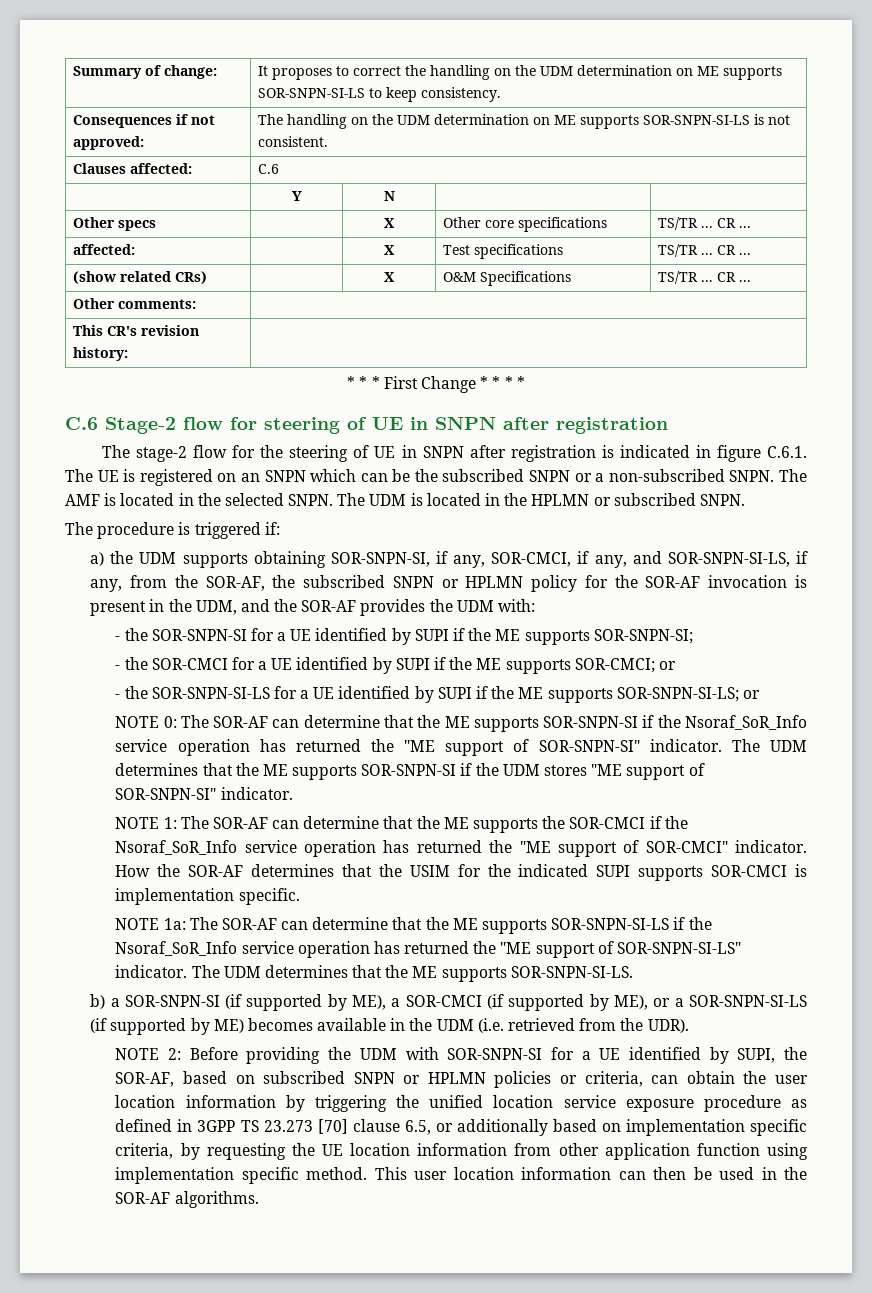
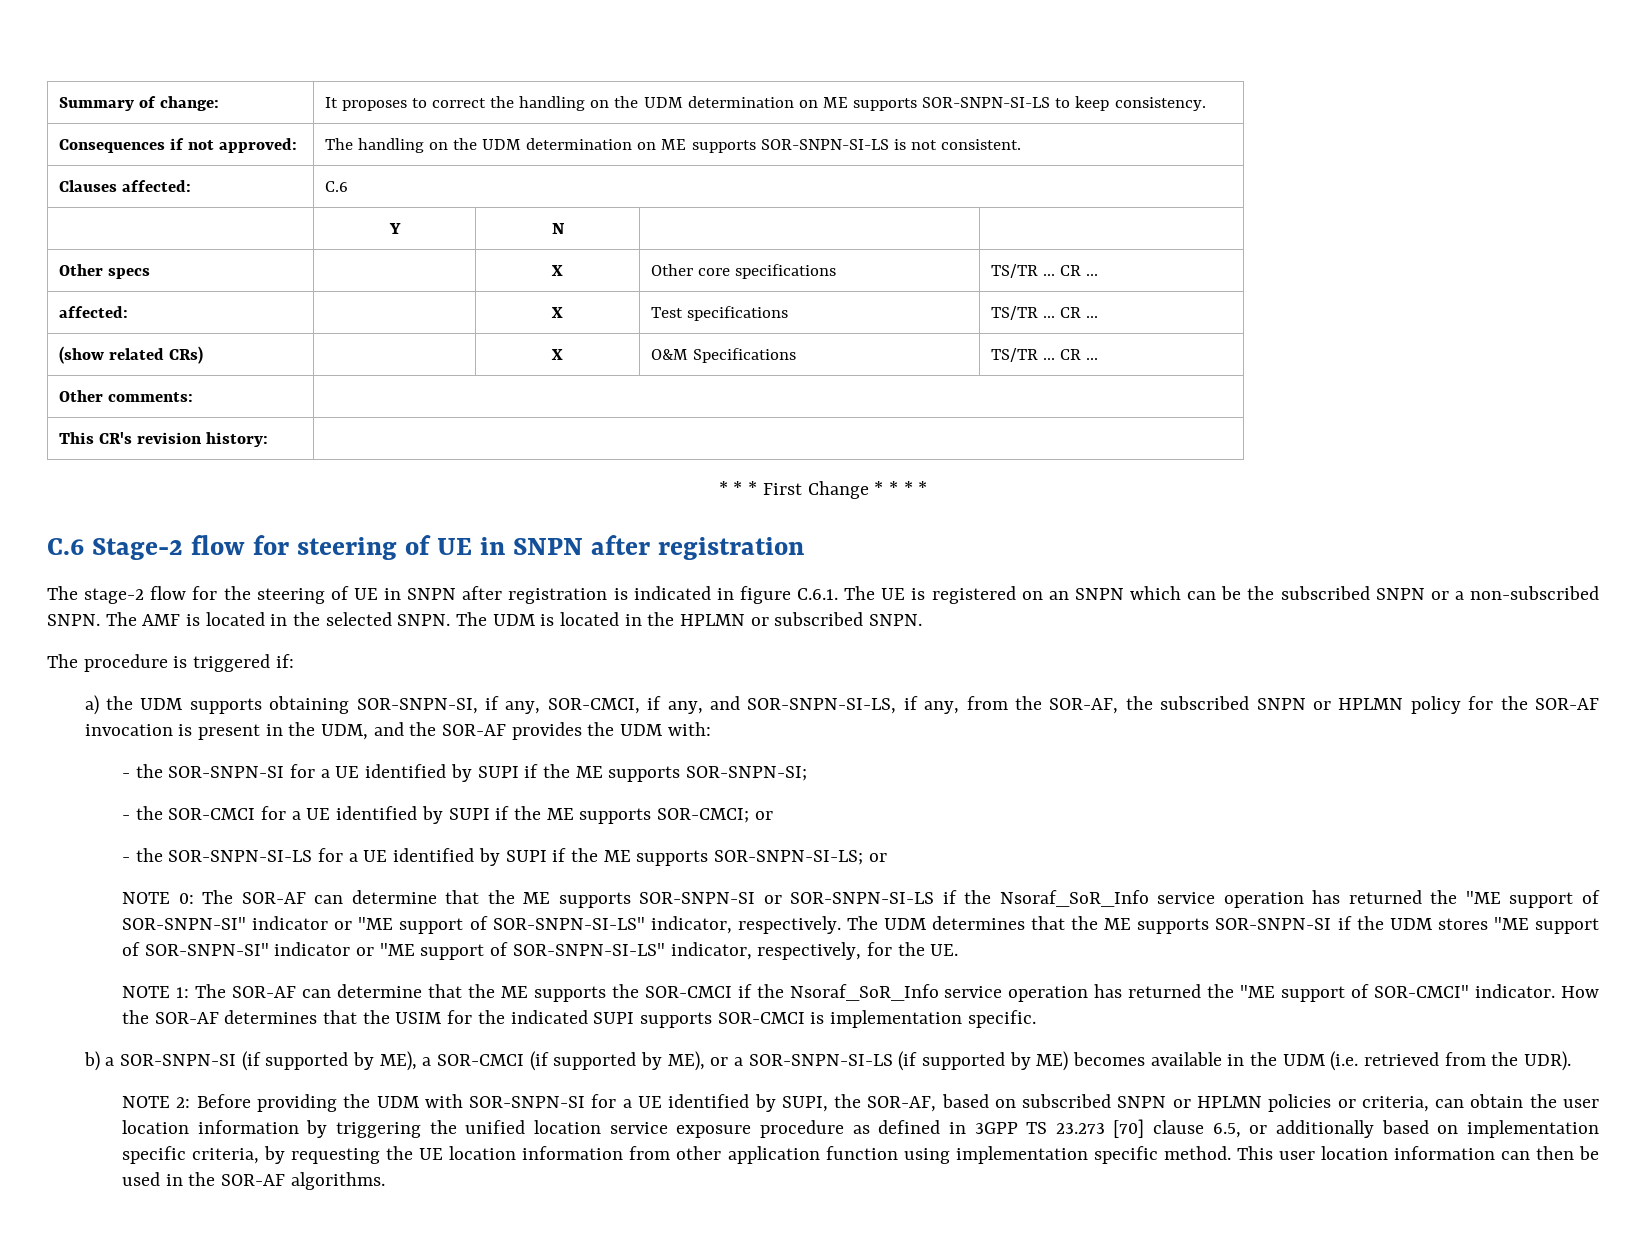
(639, 722) none -> [763,892,935,904] or SOR-SNPN-SI-LS
[649,739,722,752] indicator. -> [252,916,841,934] indicator or "ME support of SOR-SNPN-SI-LS" indicator, respectively.
[220,787,293,800] indicator. -> [274,942,959,960] indicator or "ME support of SOR-SNPN-SI-LS" indicator, respectively, for the UE.
[115,917,712,934] [115,941,742,958] [115,965,633,982] // NOTE 1a: The SOR-AF can determine that the ME supports SOR-SNPN-SI-LS if the Nsoraf_SoR_Info service operation has returned the "ME support of SOR-SNPN-SI-LS" indicator. The UDM determines that the ME supports SOR-SNPN-SI-LS. -> (1036, 1019) none

